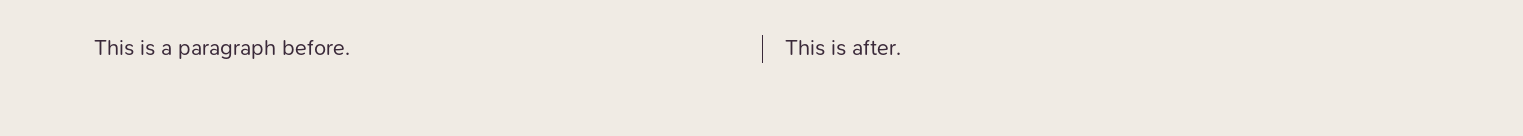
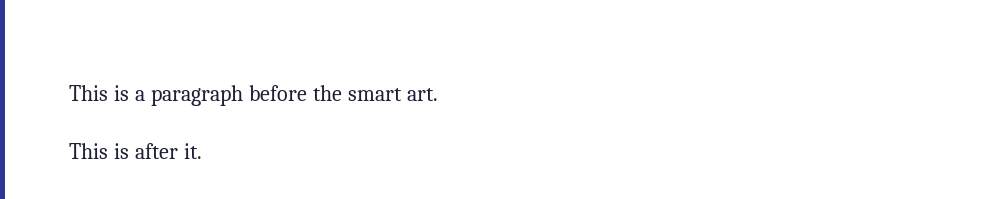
[282,39,350,55] [785,39,901,56] before. // This is after. -> [248,85,438,101] [69,143,202,159] before the smart art. // This is after it.

